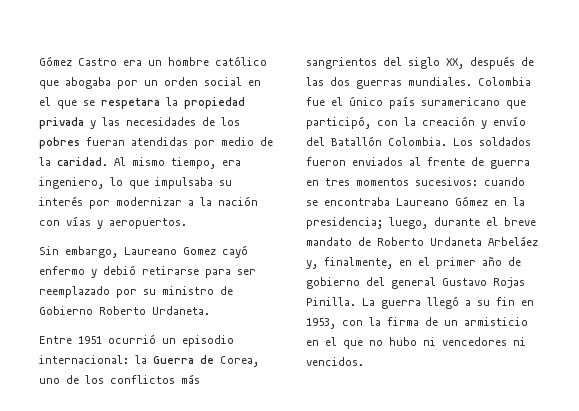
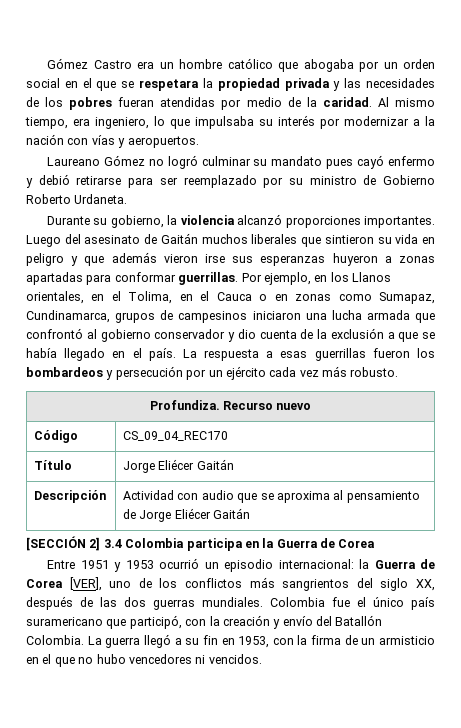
[39,246,216,258] Sin embargo, Laureano Gomez -> [47,155,354,169] Laureano Gómez no logró culminar su mandato pues
(210, 310) none -> [47,214,435,228] [26,233,436,247] [26,252,435,266] [26,272,391,285] [26,291,436,304] [26,310,435,323] [26,328,435,342] [26,348,436,361] [26,366,399,380] [149,400,312,410] [34,430,79,443] [123,431,229,441] [34,460,73,470] [123,459,234,473] [34,490,107,503] [123,490,420,503] [123,508,251,522] [26,536,376,551] // Durante su gobierno, la violencia alcanzó proporciones importantes. Luego del asesinato de Gaitán muchos liberales que sintieron su vida en peligro y que además vieron irse sus esperanzas huyeron a zonas apartadas para conformar guerrillas. Por ejemplo, en los Llanos orientales, en el Tolima, en el Cauca o en zonas como Sumapaz, Cundinamarca, grupos de campesinos iniciaron una lucha armada que confrontó al gobierno conservador y dio cuenta de la exclusión a que se había llegado en el país. La respuesta a esas guerrillas fueron los bombardeos y persecución por un ejército cada vez más robusto. // Profundiza. Recurso nuevo // Código | CS_09_04_REC170 // Título | Jorge Eliécer Gaitán // Descripción | Actividad con audio que se aproxima al pensamiento de Jorge Eliécer Gaitán // [SECCIÓN 2] 3.4 Colombia participa en la Guerra de Corea
(102, 340) none -> [114,560,154,572] y 1953
[220,356,259,367] Corea, -> [26,577,102,591] Corea [VER],
[453,137,531,146] [306,157,530,169] [306,177,525,186] [306,196,525,206] [306,217,536,229] [306,236,538,246] [306,257,521,269] [306,277,525,289] [306,297,356,306] Los soldados fueron enviados al frente de guerra en tres momentos sucesivos: cuando se encontraba Laureano Gómez en la presidencia; luego, durante el breve mandato de Roberto Urdaneta Arbeláez y, finalmente, en el primer año de gobierno del general Gustavo Rojas Pinilla. -> (84, 640) none
[423,337,436,346] ni -> (126, 659) none

